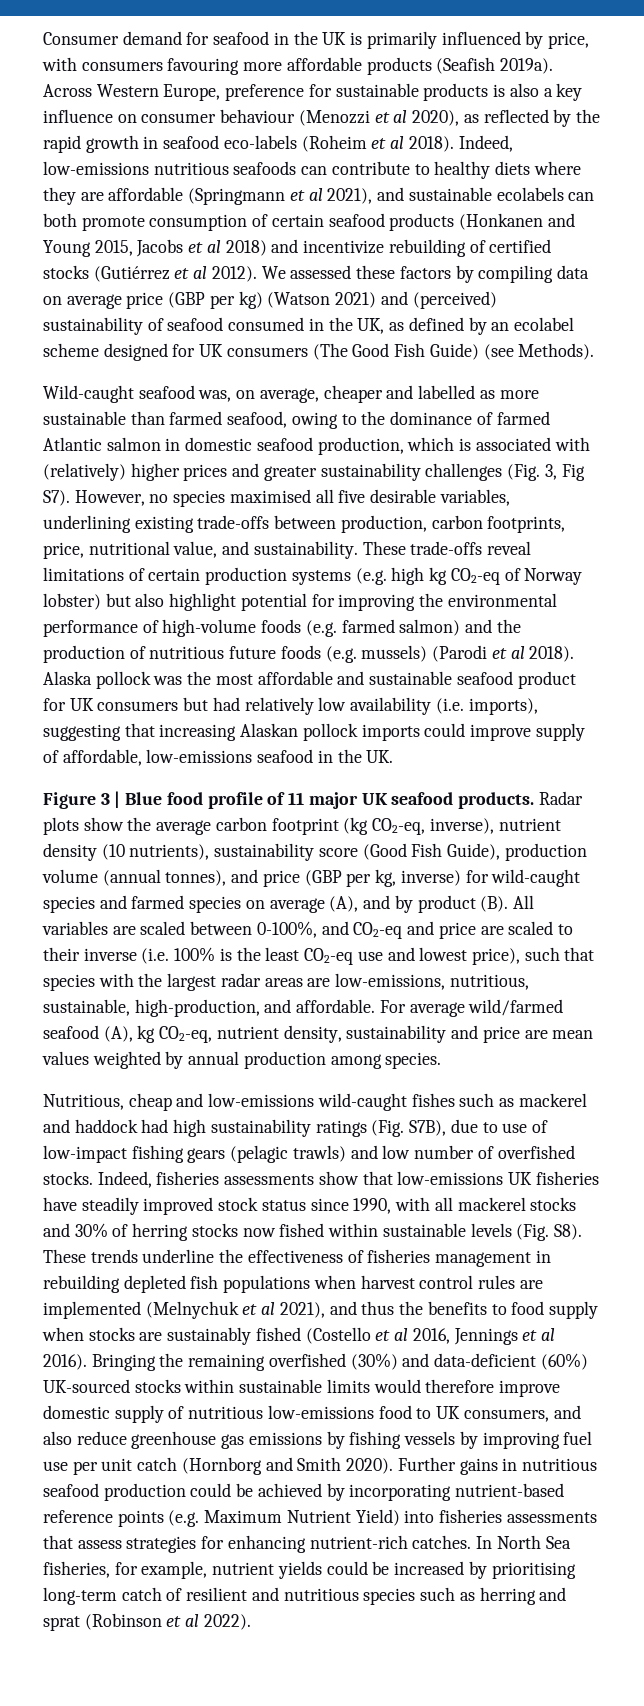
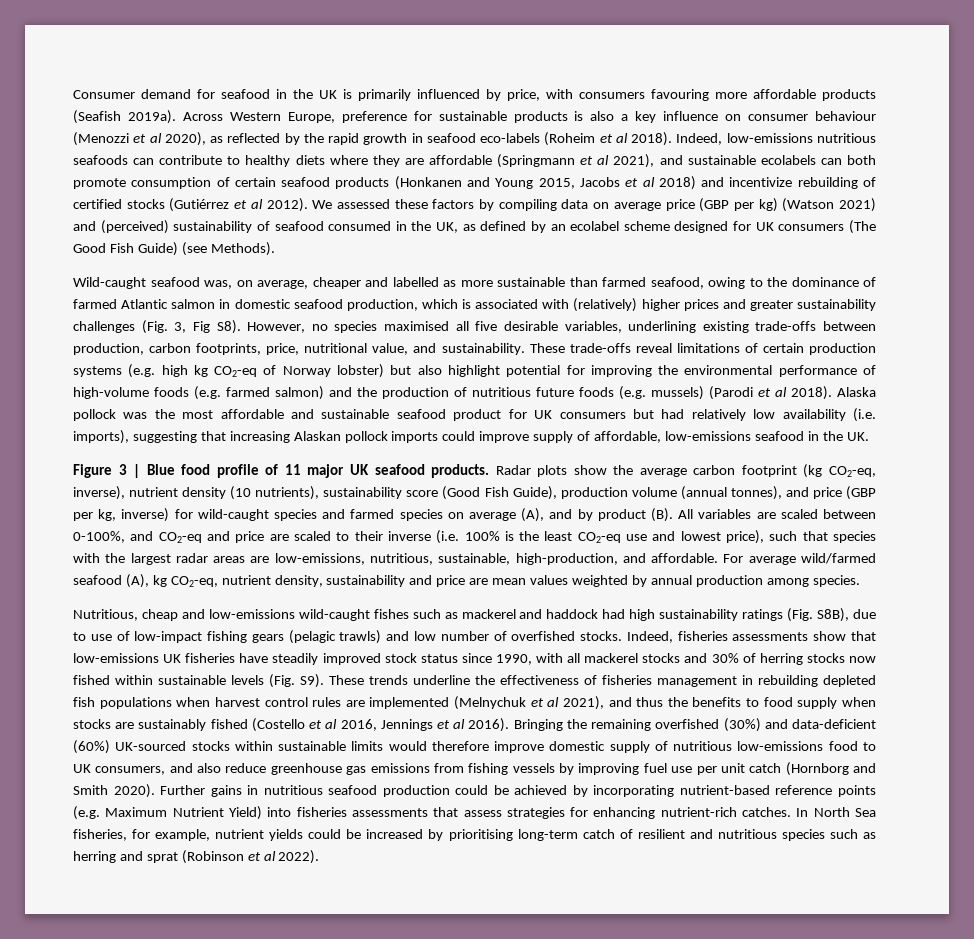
[43,490,70,506] S7). -> [216,320,241,334] S8).
[409,1120,447,1136] S7B), -> [817,608,850,622] S8B),
[553,1224,582,1240] S8). -> [300,674,324,688] S9).
[326,1431,345,1449] by -> [433,763,464,773] from

